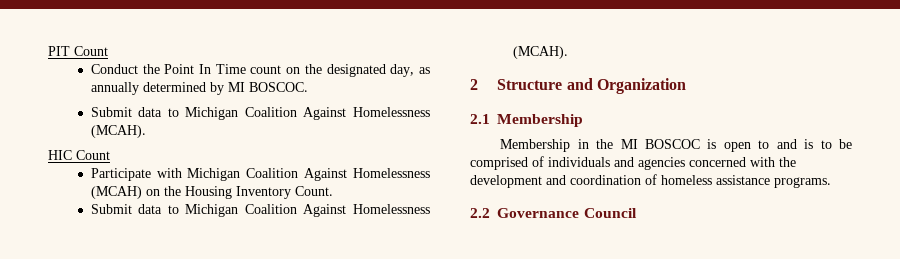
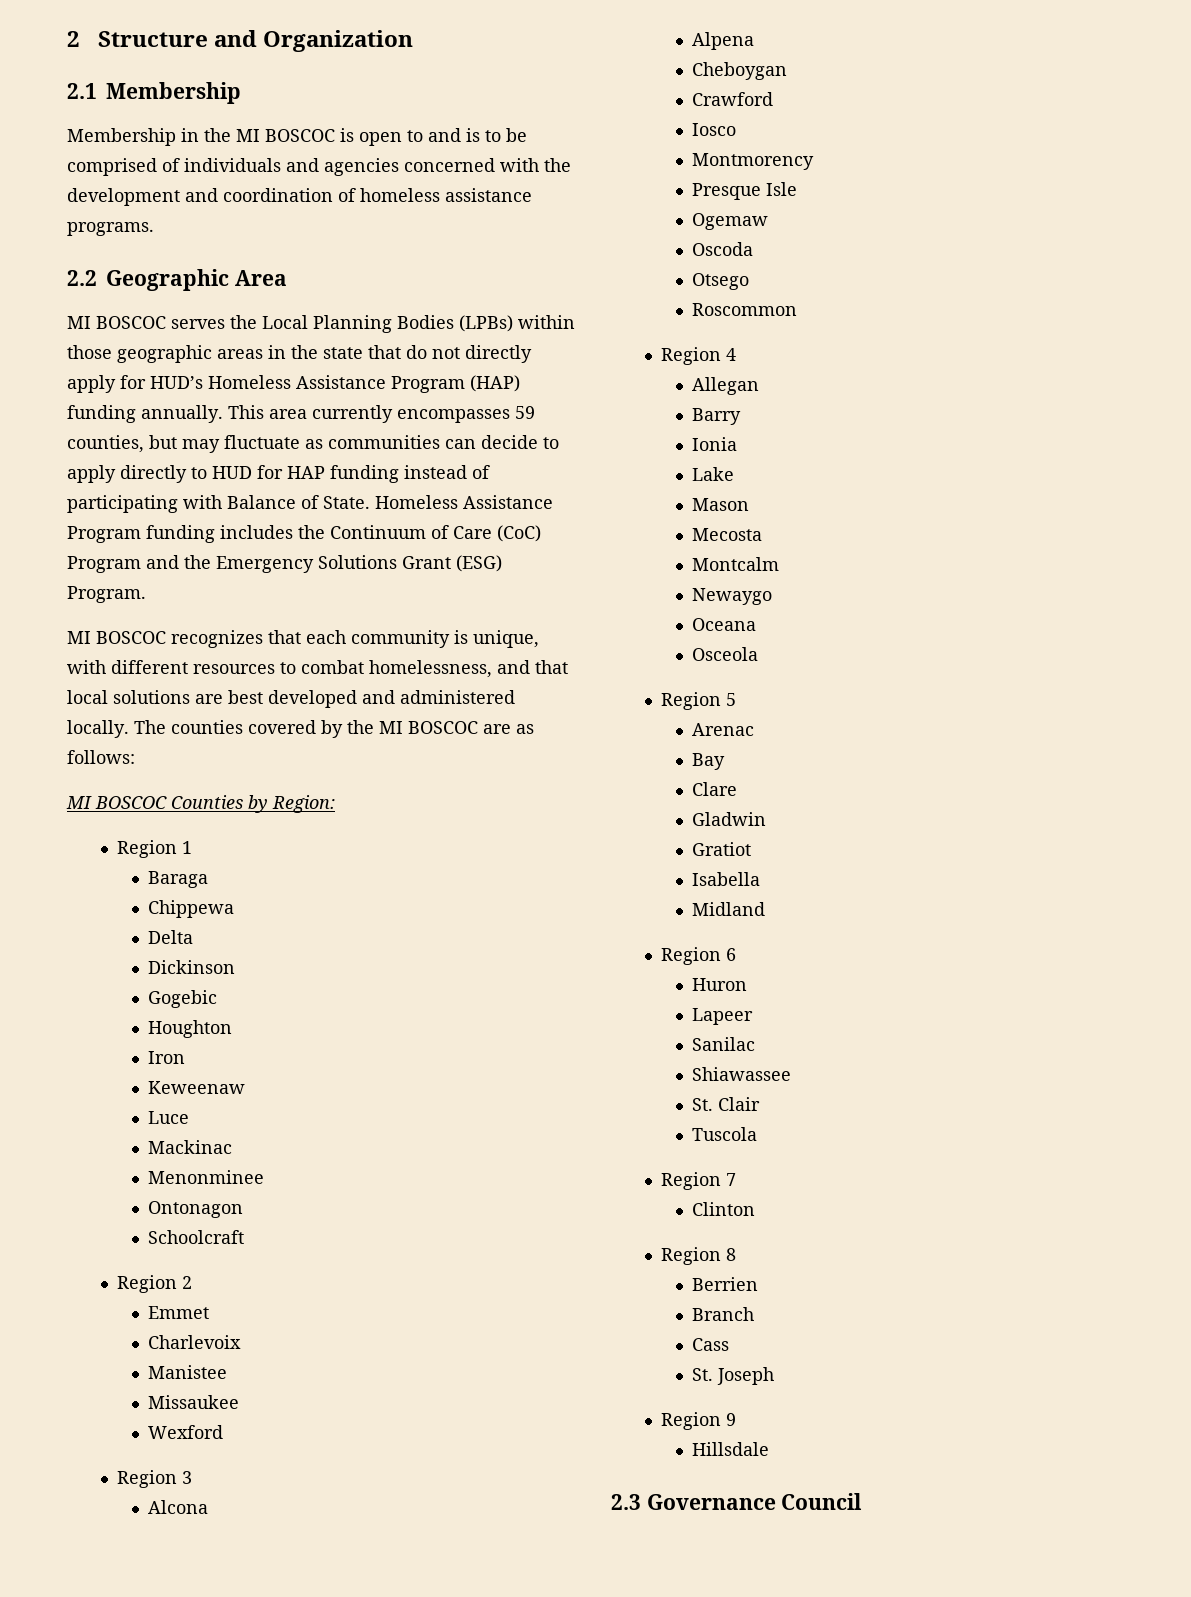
[48,46,108,56] [90,64,431,77] [90,82,308,95] [90,107,431,120] [90,125,146,138] [48,150,110,160] [90,168,431,181] [90,186,333,199] [90,204,431,217] [512,46,568,59] PIT Count // Conduct the Point In Time count on the designated day, as annually determined by MI BOSCOC. // Submit data to Michigan Coalition Against Homelessness (MCAH). // HIC Count // Participate with Michigan Coalition Against Homelessness (MCAH) on the Housing Inventory Count. // Submit data to Michigan Coalition Against Homelessness (MCAH). // -> (67, 39) none
(490, 213) none -> [106,269,287,291] [67,315,575,333] [67,345,532,363] [67,375,520,393] [67,405,535,423] [67,435,559,453] [67,465,490,483] [67,495,553,513] [67,525,541,543] [67,555,502,573] [67,586,146,603] [67,630,539,648] [67,660,568,678] [67,690,515,708] [67,720,534,738] [67,750,135,764] [66,795,335,813] [117,840,193,858] [147,871,208,888] [147,900,234,918] [147,930,193,944] [147,960,235,974] [147,990,217,1008] [147,1020,232,1038] [147,1051,185,1064] [147,1081,245,1094] [147,1111,189,1124] [147,1140,232,1154] [147,1170,264,1184] [147,1201,243,1218] [147,1230,244,1244] [117,1275,193,1293] [147,1306,209,1319] [147,1335,241,1349] [147,1365,227,1379] [147,1395,239,1409] [147,1425,223,1439] [117,1470,193,1488] [147,1500,208,1514] [691,32,754,50] [691,62,787,80] [691,92,773,106] [691,123,736,136] [691,153,814,170] [691,182,797,200] [691,213,768,230] [691,242,753,256] [691,273,749,290] [691,303,797,316] [661,347,737,365] [691,377,759,395] [691,408,741,425] [691,437,737,451] [691,467,734,481] [691,498,749,511] [691,528,762,541] [691,557,779,571] [691,588,772,605] [691,618,756,631] [691,647,758,661] [661,692,737,710] [691,723,754,736] [691,753,725,770] [691,782,737,796] [691,812,766,826] [691,842,751,856] [691,872,760,886] [691,902,765,916] [661,947,737,965] [691,978,747,991] [691,1008,753,1025] [691,1037,755,1051] [691,1067,791,1081] [691,1097,760,1111] [691,1127,757,1141] [661,1172,737,1190] [691,1202,755,1216] [661,1247,737,1265] [691,1277,758,1291] [691,1307,754,1321] [691,1338,729,1351] [691,1367,774,1385] [661,1412,737,1430] [691,1442,769,1456] [611,1494,641,1510] Geographic Area // MI BOSCOC serves the Local Planning Bodies (LPBs) within those geographic areas in the state that do not directly apply for HUD’s Homeless Assistance Program (HAP) funding annually. This area currently encompasses 59 counties, but may fluctuate as communities can decide to apply directly to HUD for HAP funding instead of participating with Balance of State. Homeless Assistance Program funding includes the Continuum of Care (CoC) Program and the Emergency Solutions Grant (ESG) Program. // MI BOSCOC recognizes that each community is unique, with different resources to combat homelessness, and that local solutions are best developed and administered locally. The counties covered by the MI BOSCOC are as follows: // MI BOSCOC Counties by Region: // Region 1 // Baraga // Chippewa // Delta // Dickinson // Gogebic // Houghton // Iron // Keweenaw // Luce // Mackinac // Menonminee // Ontonagon // Schoolcraft // Region 2 // Emmet // Charlevoix // Manistee // Missaukee // Wexford // Region 3 // Alcona // Alpena // Cheboygan // Crawford // Iosco // Montmorency // Presque Isle // Ogemaw // Oscoda // Otsego // Roscommon // Region 4 // Allegan // Barry // Ionia // Lake // Mason // Mecosta // Montcalm // Newaygo // Oceana // Osceola // Region 5 // Arenac // Bay // Clare // Gladwin // Gratiot // Isabella // Midland // Region 6 // Huron // Lapeer // Sanilac // Shiawassee // St. Clair // Tuscola // Region 7 // Clinton // Region 8 // Berrien // Branch // Cass // St. Joseph // Region 9 // Hillsdale // 2.3

